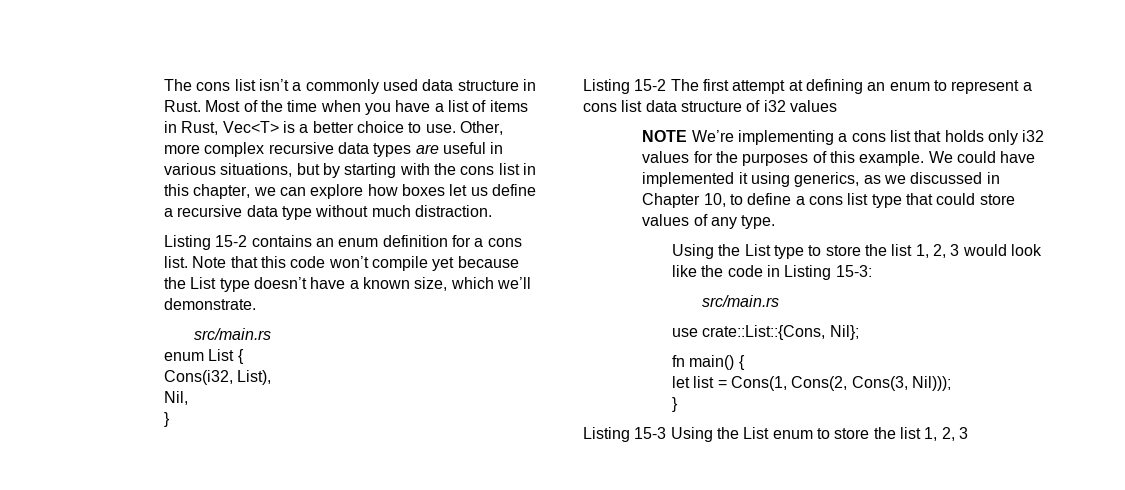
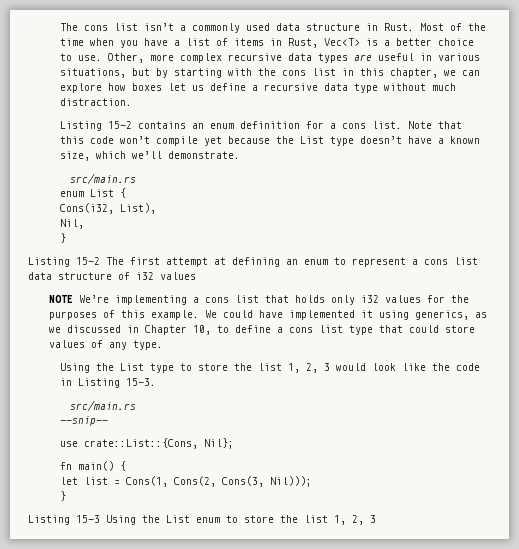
[835,265,872,277] [701,295,779,307] 15-3: // src/main.rs -> [125,378,156,386] [70,400,137,411] [59,416,108,426] 15-3. // src/main.rs // --snip--

